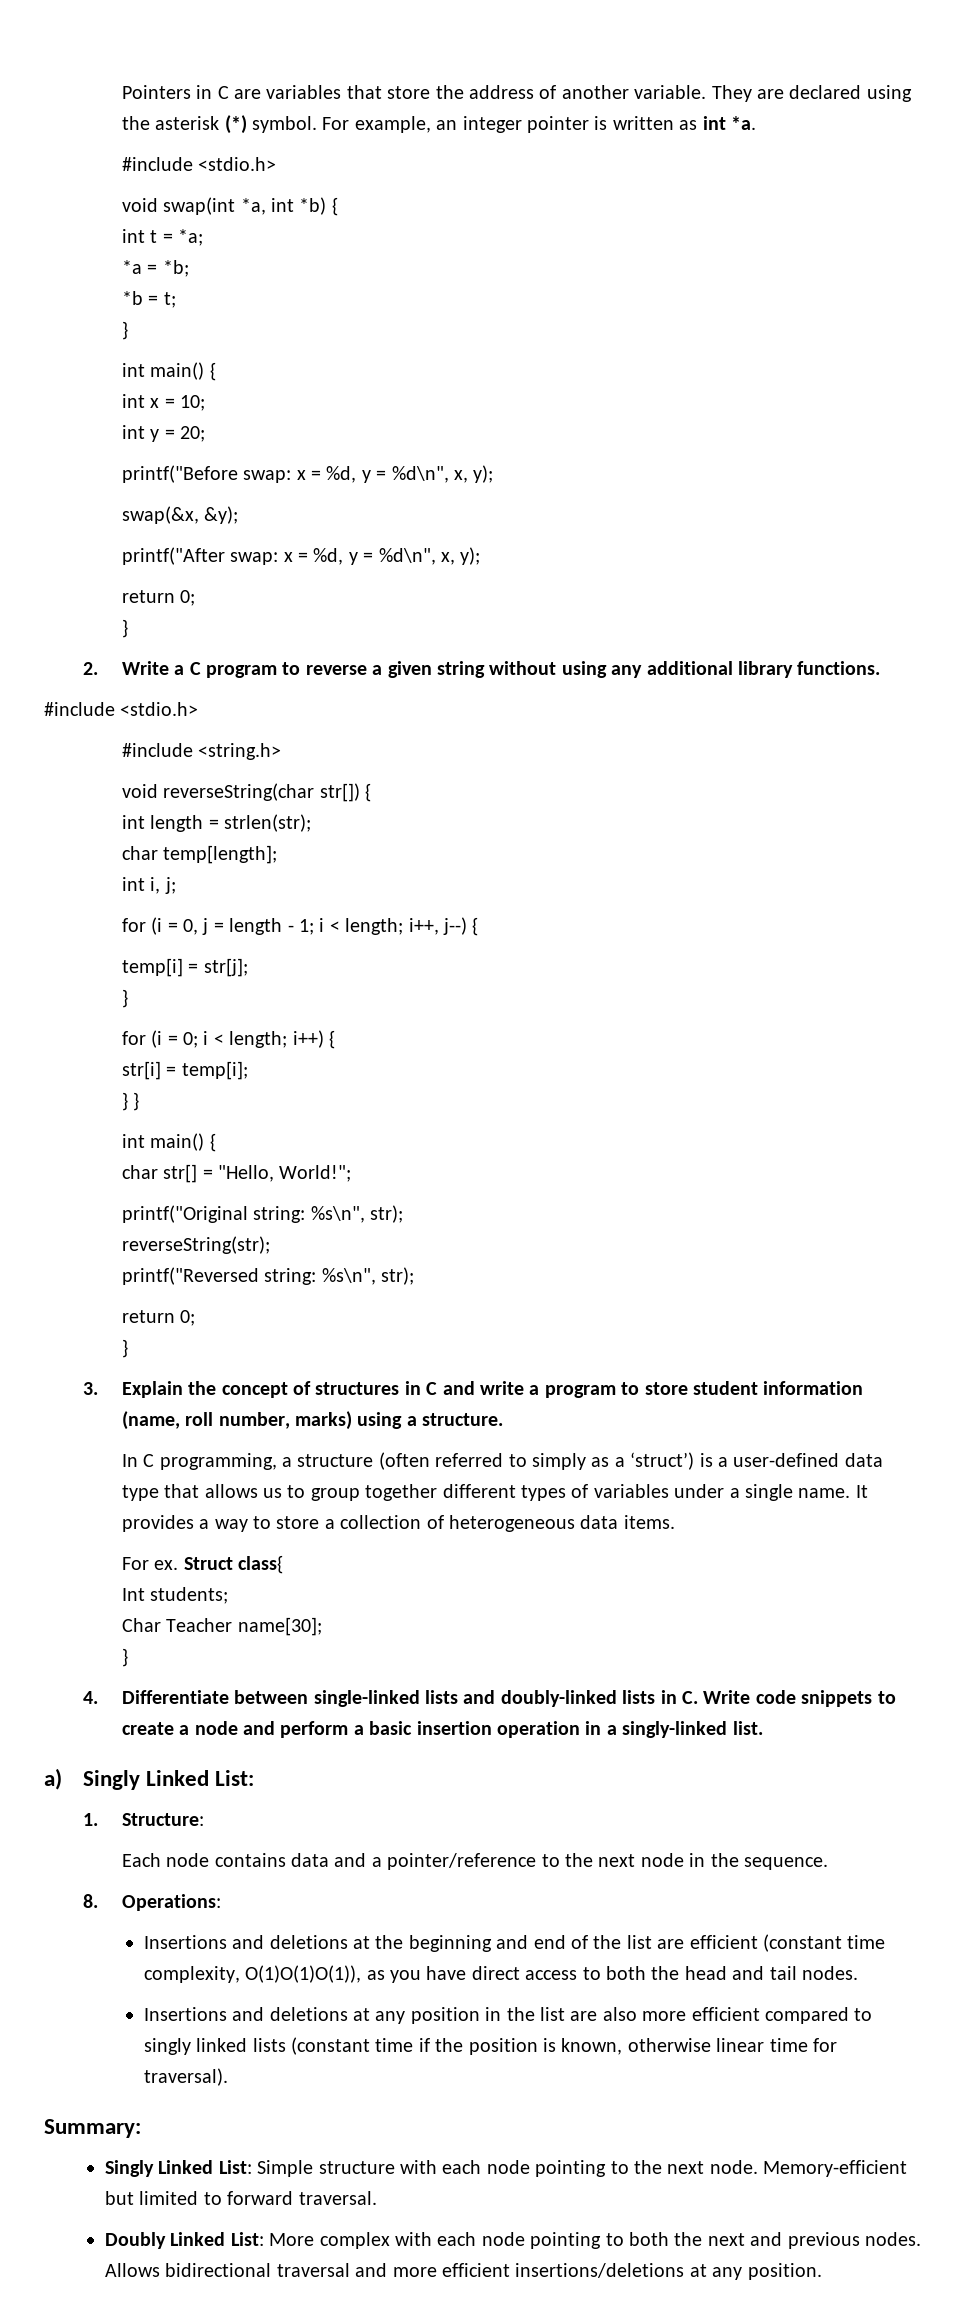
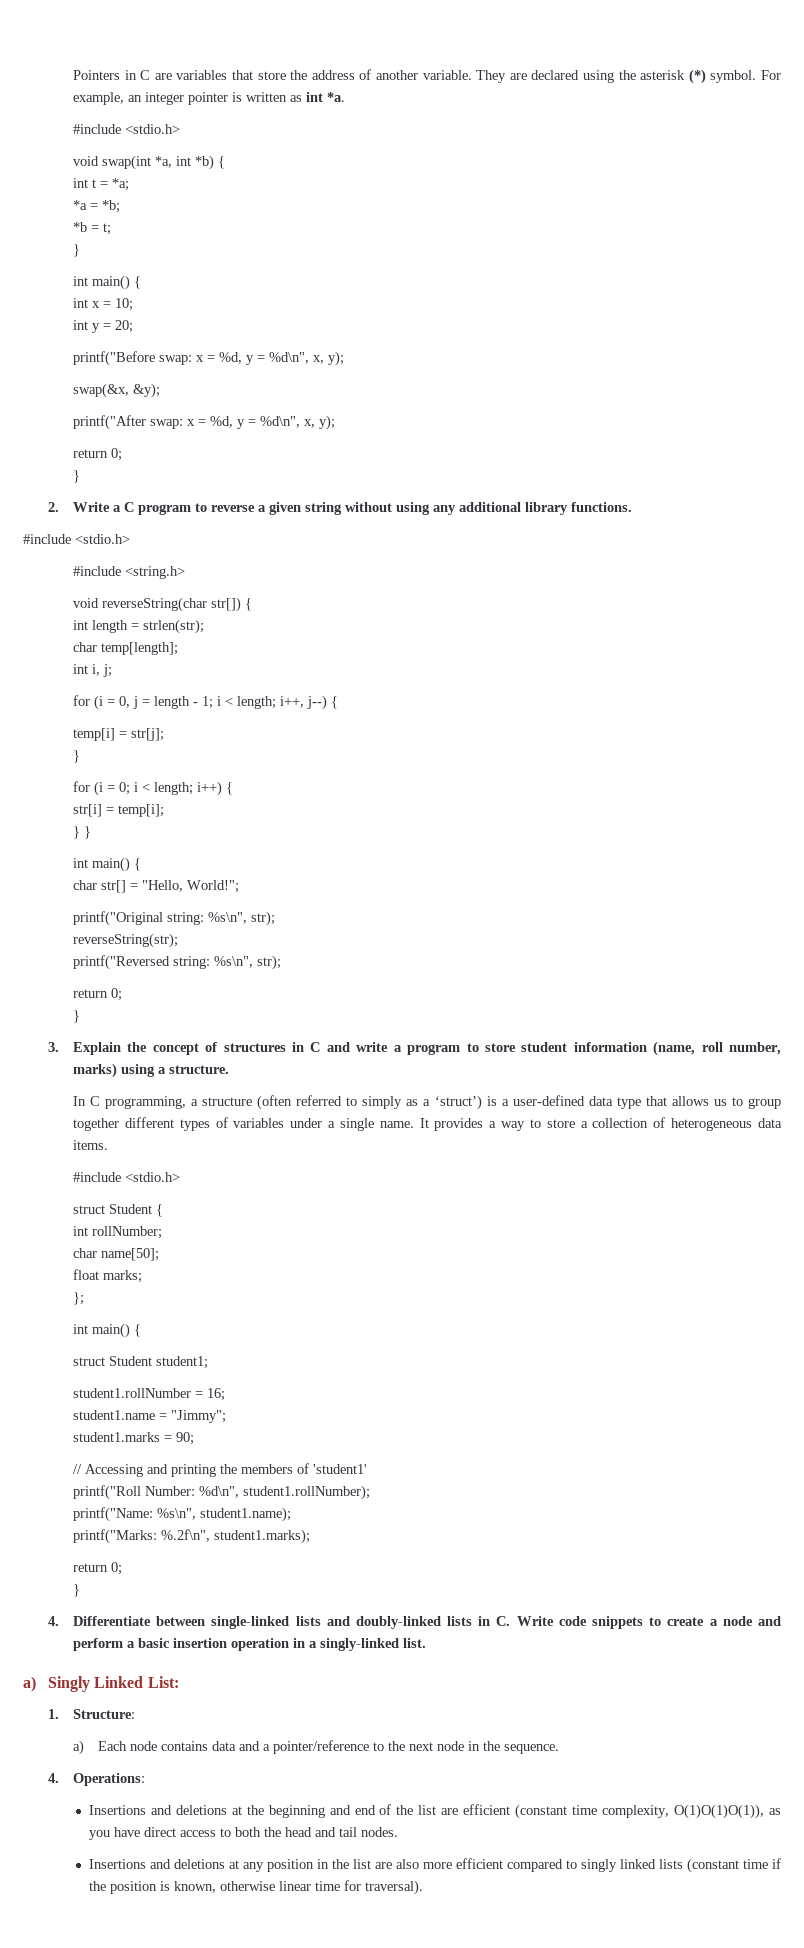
[121,1555,284,1574] [121,1587,229,1604] [121,1617,322,1636] For ex. Struct class{ // Int students; // Char Teacher name[30]; -> [72,1172,180,1182] [72,1204,163,1217] [72,1226,162,1239] [72,1248,159,1261] [72,1269,142,1283] [72,1292,84,1305] [72,1323,141,1338] [72,1356,208,1369] [72,1388,225,1401] [72,1410,226,1423] [72,1432,194,1445] [72,1463,367,1477] [72,1485,370,1500] [72,1507,291,1522] [72,1529,310,1544] [72,1562,122,1575] #include <stdio.h> // struct Student { // int rollNumber; // char name[50]; // float marks; // }; // int main() { // struct Student student1; // student1.rollNumber = 16; // student1.name = "Jimmy"; // student1.marks = 90; // // Accessing and printing the members of 'student1' // printf("Roll Number: %d\n", student1.rollNumber); // printf("Name: %s\n", student1.name); // printf("Marks: %.2f\n", student1.marks); // return 0;
(204, 1819) none -> [72,1740,84,1755] a)
[82,1894,98,1908] 8. -> [47,1773,59,1783] 4.
[44,2119,141,2138] [104,2160,908,2177] [104,2191,377,2205] [104,2232,921,2249] [104,2263,822,2280] // Summary: // Singly Linked List: Simple structure with each node pointing to the next node. Memory-efficient but limited to forward traversal. // Doubly Linked List: More complex with each node pointing to both the next and previous nodes. Allows bidirectional traversal and more efficient insertions/deletions at any position. -> (423, 1887) none

